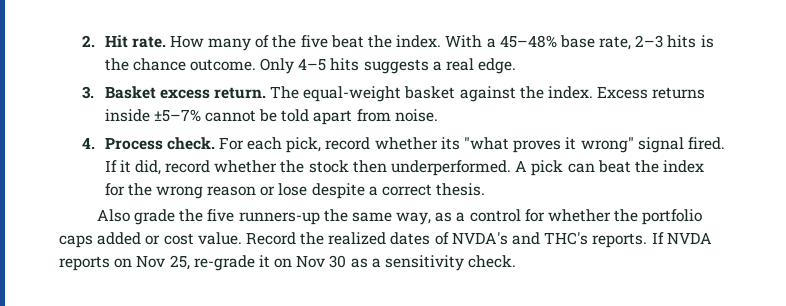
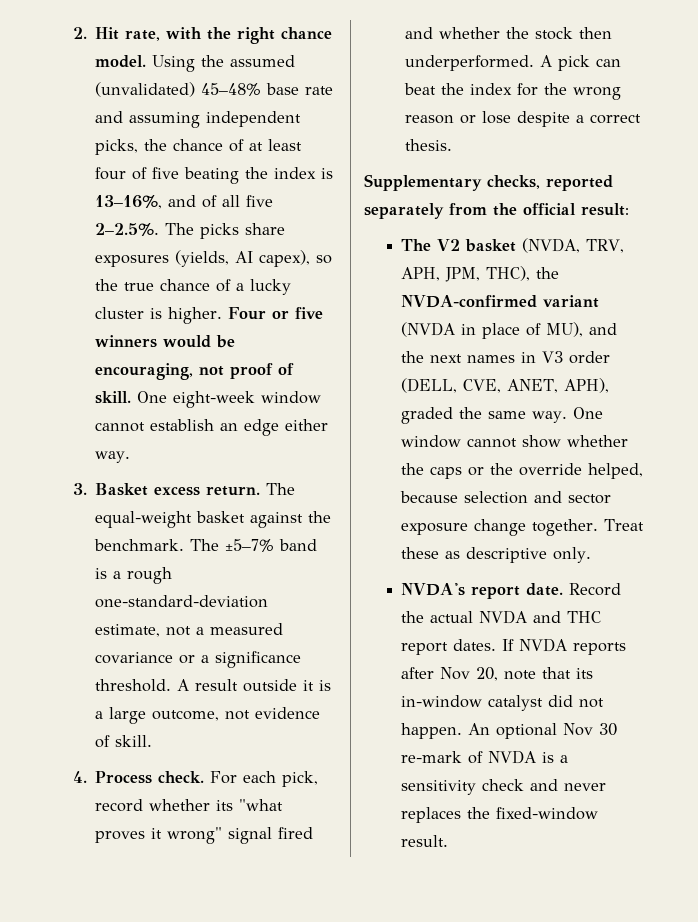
[131,35,714,51] [104,58,517,74] rate. How many of the five beat the index. With a 45–48% base rate, 2–3 hits is the chance outcome. Only 4–5 hits suggests a real edge. -> [125,27,333,44] [95,55,296,72] [95,82,334,97] [95,111,302,128] [95,139,303,155] [95,167,334,184] [95,195,274,209] [95,223,286,239] [95,250,333,267] [95,279,292,295] [95,307,324,324] [95,335,236,348] [95,363,295,380] [95,391,322,408] [95,419,329,436] [95,451,131,463] rate, with the right chance model. Using the assumed (unvalidated) 45–48% base rate and assuming independent picks, the chance of at least four of five beating the index is 13–16%, and of all five 2–2.5%. The picks share exposures (yields, AI capex), so the true chance of a lucky cluster is higher. Four or five winners would be encouraging, not proof of skill. One eight-week window cannot establish an edge either way.
[547,86,706,99] [104,109,438,125] index. Excess returns inside ±5–7% cannot be told apart from noise. -> [94,539,318,552] [95,567,173,584] [95,595,269,608] [95,623,284,637] [95,651,302,668] [95,679,332,692] [95,707,321,724] [95,735,153,748] benchmark. The ±5–7% band is a rough one-standard-deviation estimate, not a measured covariance or a significance threshold. A result outside it is a large outcome, not evidence of skill.
[687,137,725,150] [104,160,211,175] fired. If it did, record -> [278,827,314,839] [405,27,434,39] fired and
[96,209,703,225] [59,232,712,248] [59,255,517,271] Also grade the five runners-up the same way, as a control for whether the portfolio caps added or cost value. Record the realized dates of NVDA's and THC's reports. If NVDA reports on Nov 25, re-grade it on Nov 30 as a sensitivity check. -> [364,174,613,191] [364,203,629,219] [401,238,625,253] [401,266,560,282] [401,295,600,308] [401,322,618,339] [401,351,611,364] [401,378,610,393] [401,407,604,424] [401,435,629,448] [401,463,644,479] [400,491,612,504] [401,519,645,536] [401,547,592,563] [401,583,622,599] [401,610,602,624] [401,638,627,655] [401,667,594,681] [401,695,605,711] [401,723,618,739] [401,750,569,764] [401,779,607,795] [401,807,599,823] [401,835,449,847] Supplementary checks, reported separately from the official result: // The V2 basket (NVDA, TRV, APH, JPM, THC), the NVDA-confirmed variant (NVDA in place of MU), and the next names in V3 order (DELL, CVE, ANET, APH), graded the same way. One window cannot show whether the caps or the override helped, because selection and sector exposure change together. Treat these as descriptive only. // NVDA's report date. Record the actual NVDA and THC report dates. If NVDA reports after Nov 20, note that its in-window catalyst did not happen. An optional Nov 30 re-mark of NVDA is a sensitivity check and never replaces the fixed-window result.

